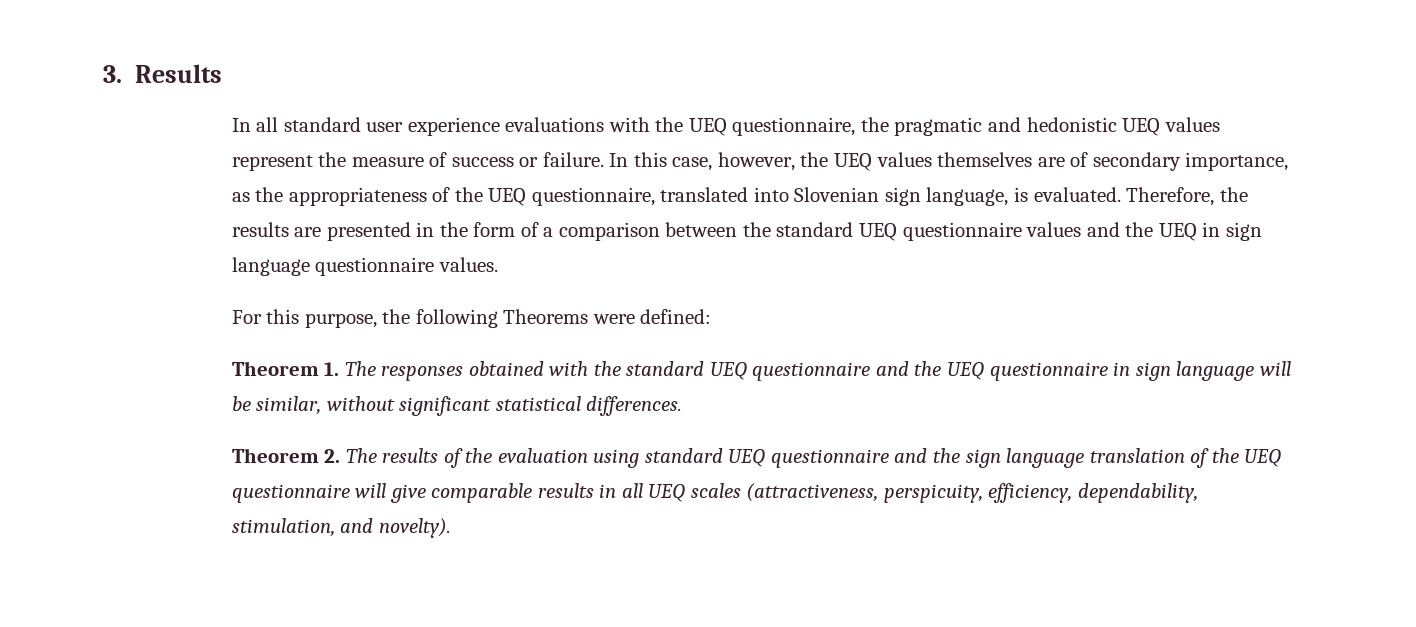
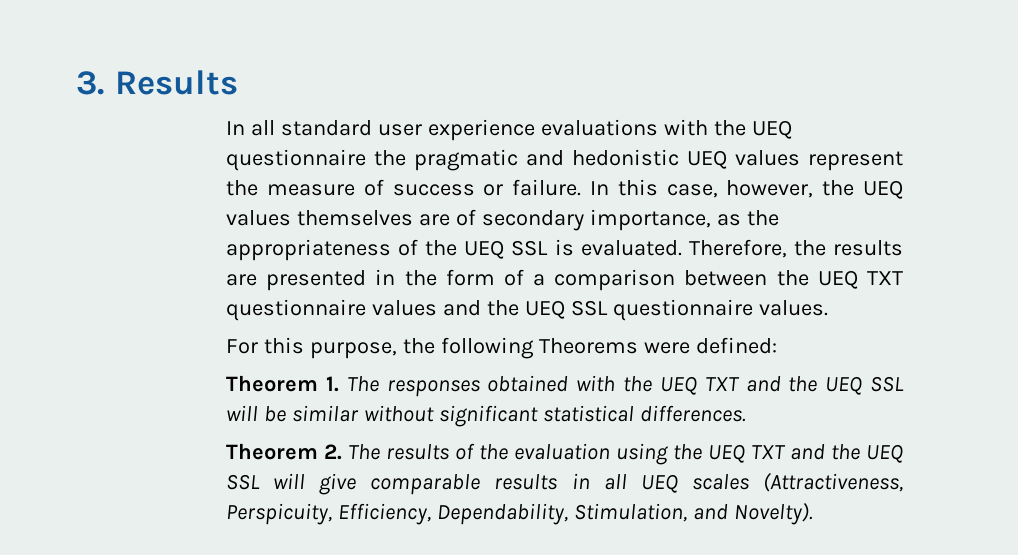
[732,117,856,136] questionnaire, -> [226,149,367,171] questionnaire
[531,187,1009,206] questionnaire, translated into Slovenian sign language, -> [511,240,549,256] SSL
[776,222,897,241] standard UEQ -> [817,270,904,289] UEQ TXT
[1202,222,1262,241] [231,257,310,276] in sign language -> [570,300,608,316] SSL
[626,361,1255,381] standard UEQ questionnaire and the UEQ questionnaire in sign language -> [659,376,905,395] UEQ TXT and the UEQ SSL
[256,396,322,415] similar, -> [291,405,359,422] similar
[644,448,1282,468] [231,484,350,503] standard UEQ questionnaire and the sign language translation of the UEQ questionnaire -> [673,444,903,463] [226,474,261,490] the UEQ TXT and the UEQ SSL
[746,483,1198,503] [231,518,451,538] (attractiveness, perspicuity, efficiency, dependability, stimulation, and novelty). -> [763,472,904,492] [226,502,813,525] (Attractiveness, Perspicuity, Efficiency, Dependability, Stimulation, and Novelty).

